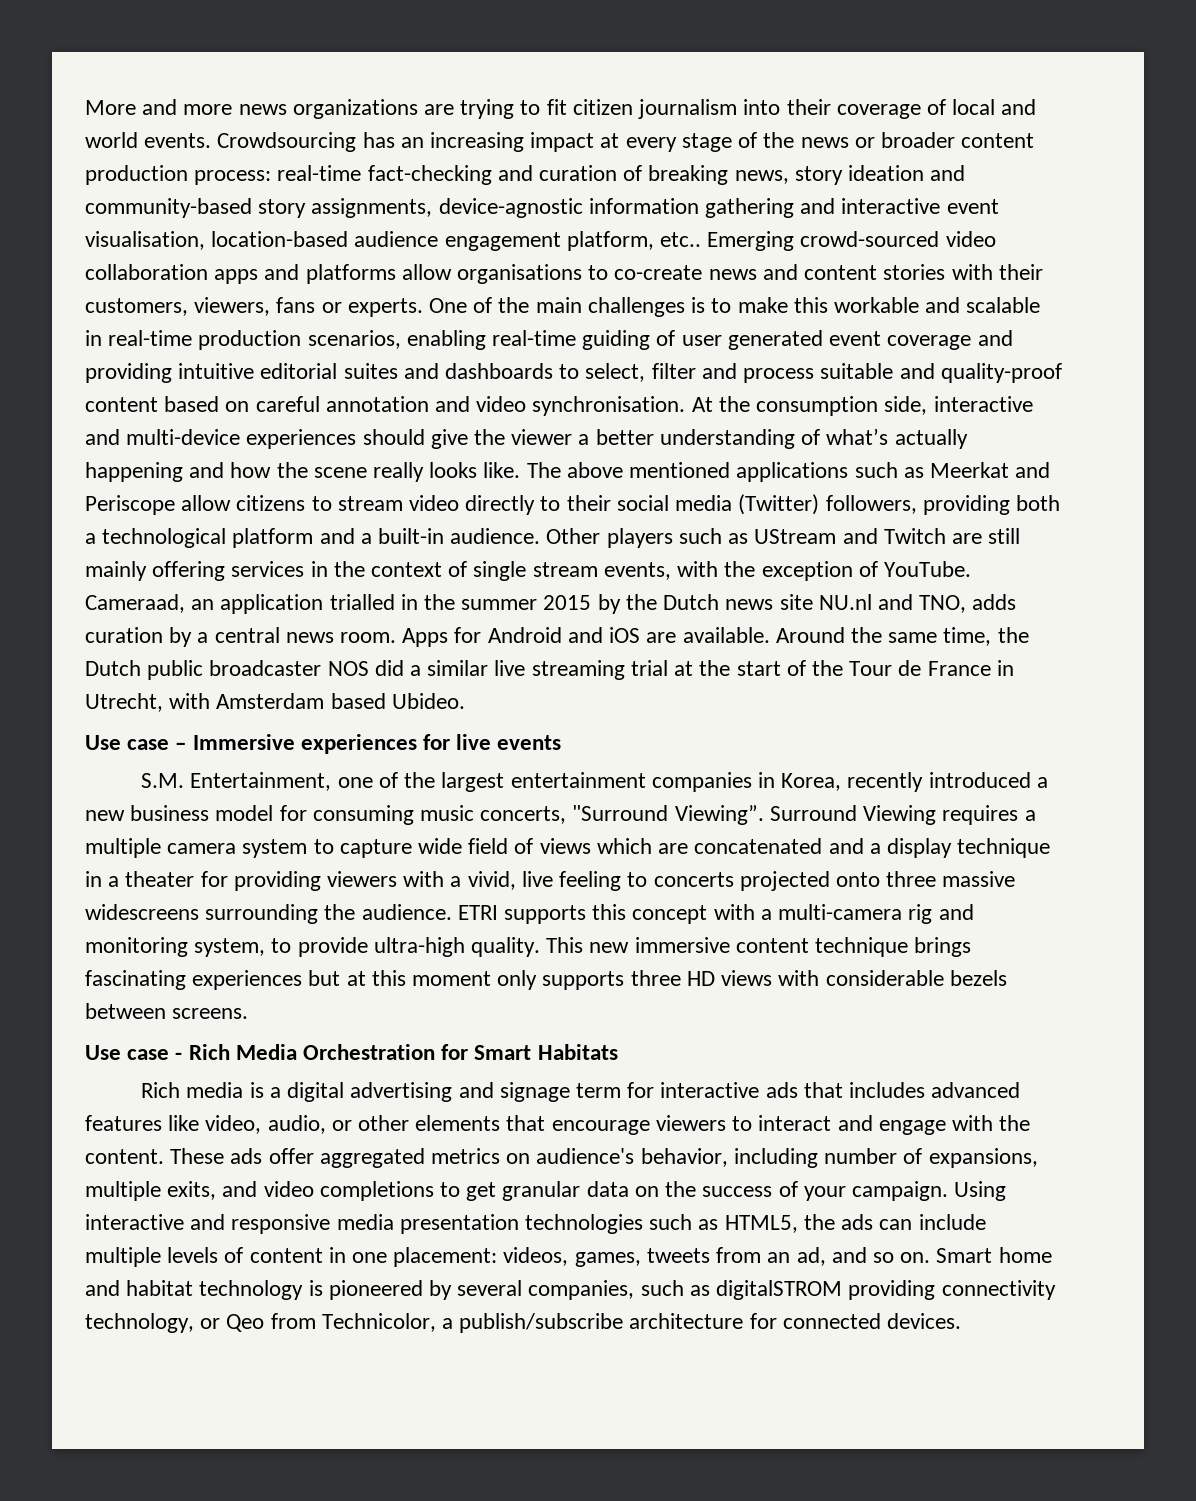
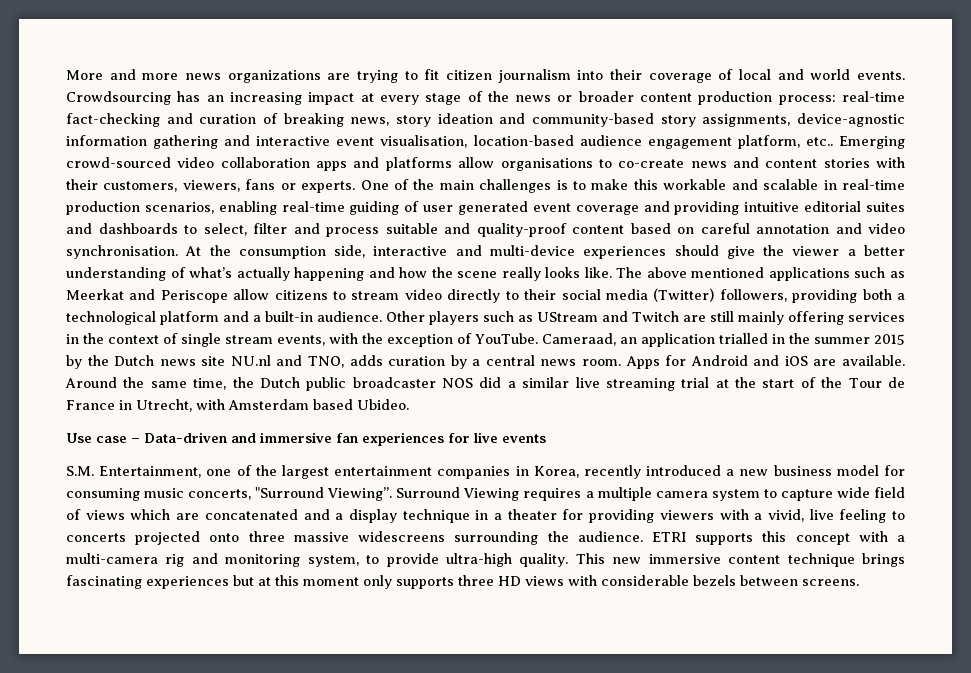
[192,734,295,750] Immersive -> [144,432,358,443] Data-driven and immersive fan
[85,1044,618,1060] [141,1082,1021,1102] [85,1115,1031,1135] [85,1148,1038,1168] [85,1181,1007,1201] [85,1214,986,1234] [85,1247,1052,1267] [85,1280,1056,1300] [85,1313,962,1333] // Use case - Rich Media Orchestration for Smart Habitats // Rich media is a digital advertising and signage term for interactive ads that includes advanced features like video, audio, or other elements that encourage viewers to interact and engage with the content. These ads offer aggregated metrics on audience's behavior, including number of expansions, multiple exits, and video completions to get granular data on the success of your campaign. Using interactive and responsive media presentation technologies such as HTML5, the ads can include multiple levels of content in one placement: videos, games, tweets from an ad, and so on. Smart home and habitat technology is pioneered by several companies, such as digitalSTROM providing connectivity technology, or Qeo from Technicolor, a publish/subscribe architecture for connected devices. -> (859, 582) none

